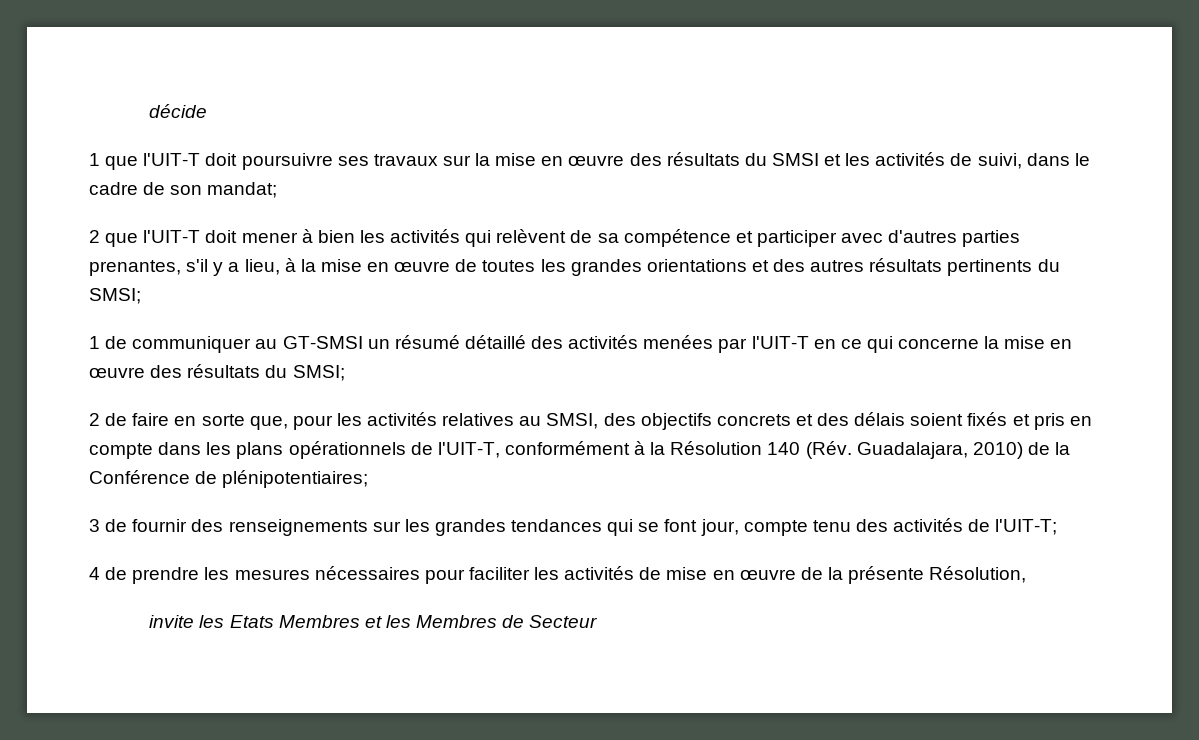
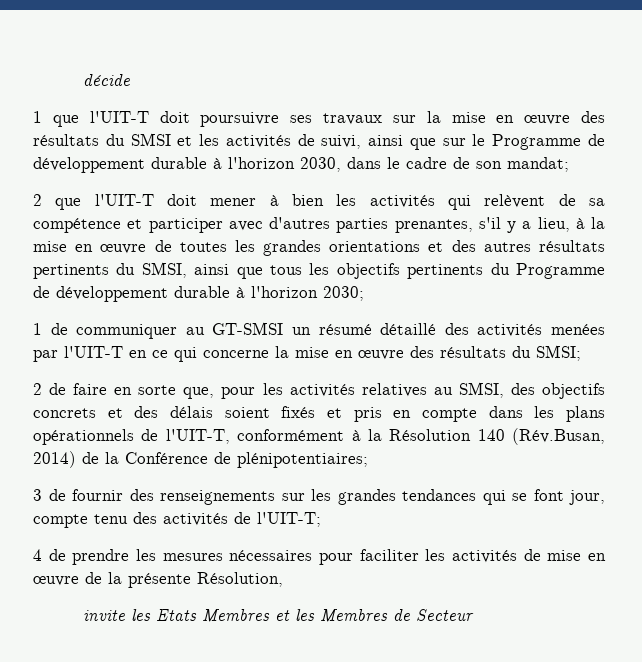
(1022, 161) none -> [368,134,605,150] [33,157,341,173] ainsi que sur le Programme de développement durable à l'horizon 2030,
[89,288,141,304] SMSI; -> [141,262,605,279] [33,286,364,302] SMSI, ainsi que tous les objectifs pertinents du Programme de développement durable à l'horizon 2030;
[805,441,1023,459] (Rév. Guadalajara, 2010) -> [512,428,605,445] [33,451,76,468] (Rév.Busan, 2014)

